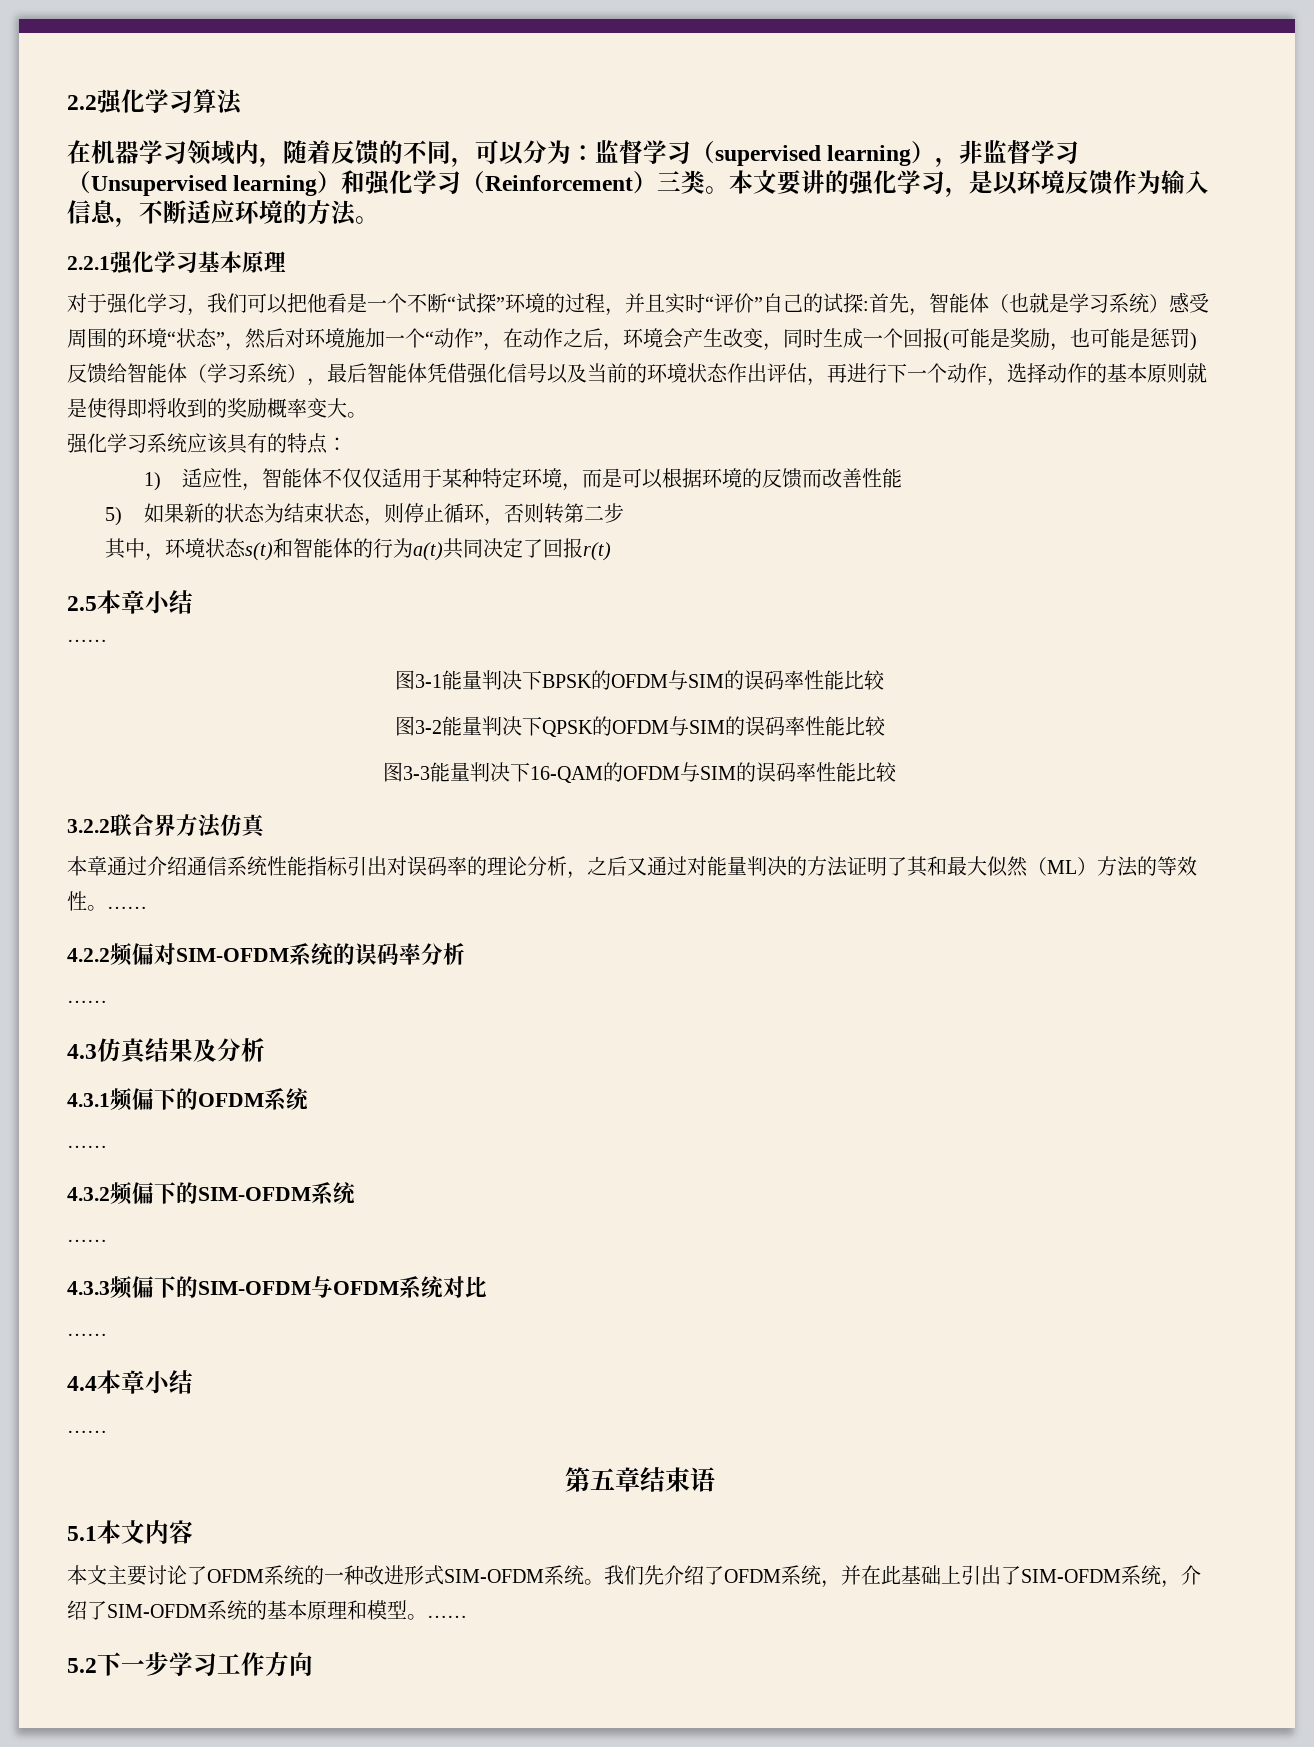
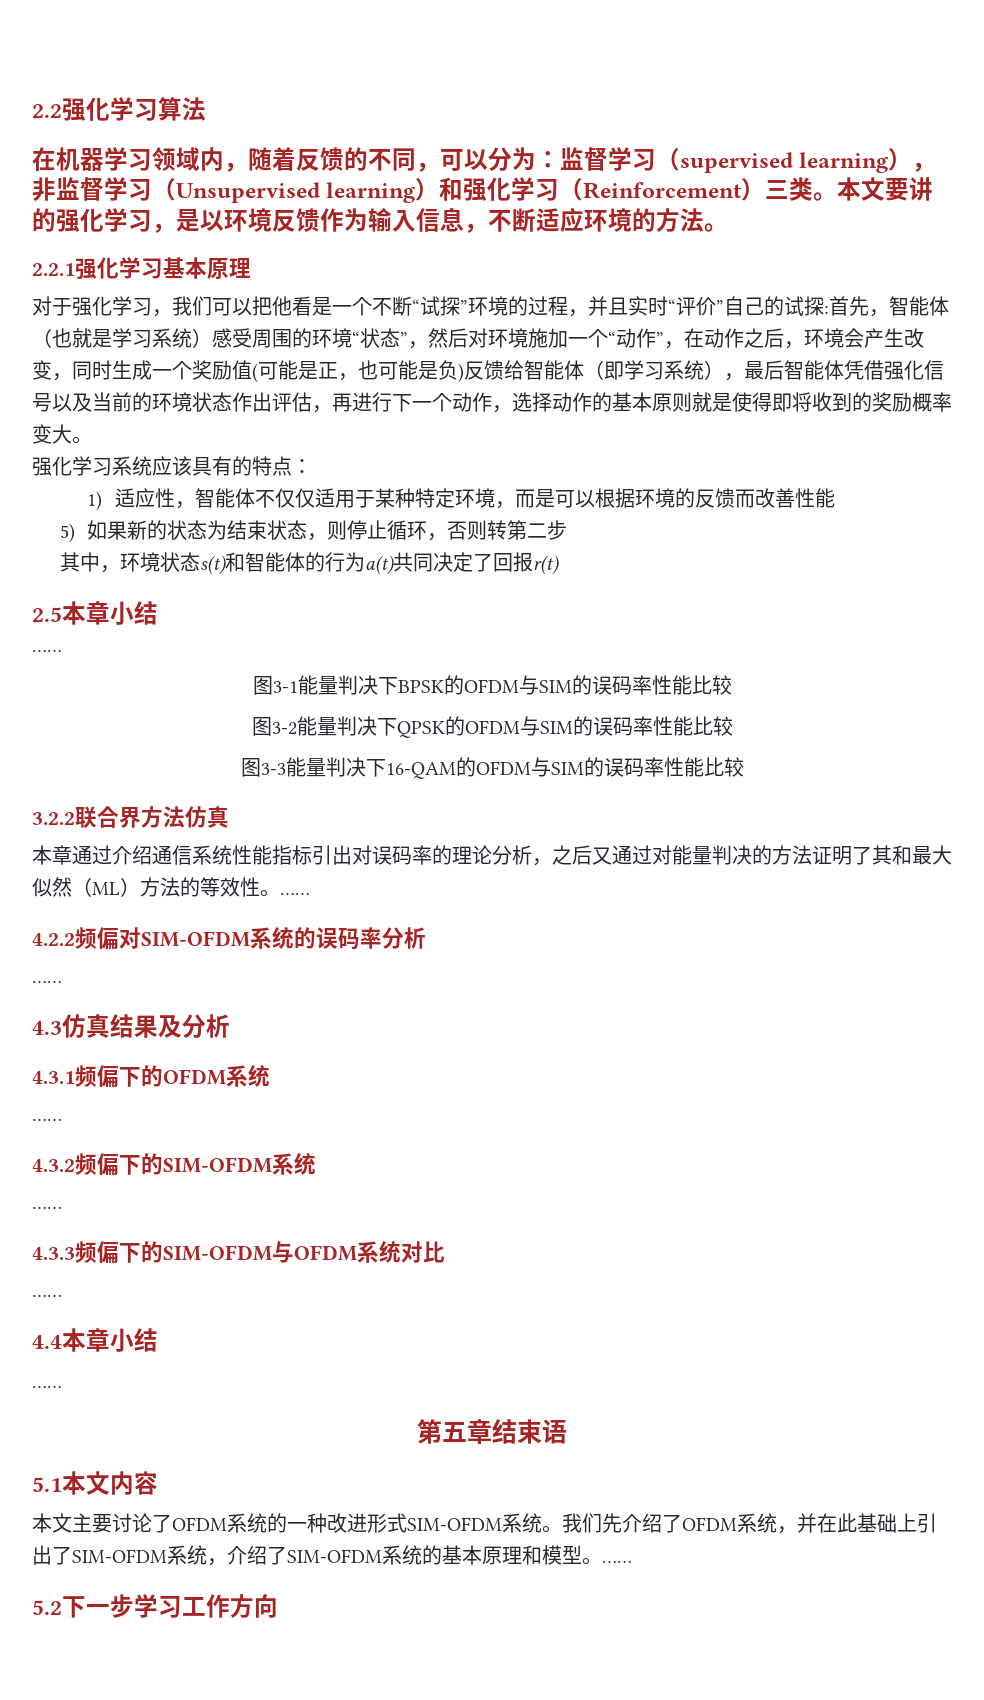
[903,328,943,348] 回报 -> [192,360,252,380] 奖励值
[1010,328,1050,348] 奖励 -> [318,362,338,379] 正
[1150,328,1190,348] 惩罚 -> [438,360,458,380] 负
(207, 373) none -> [604,361,624,380] 即

